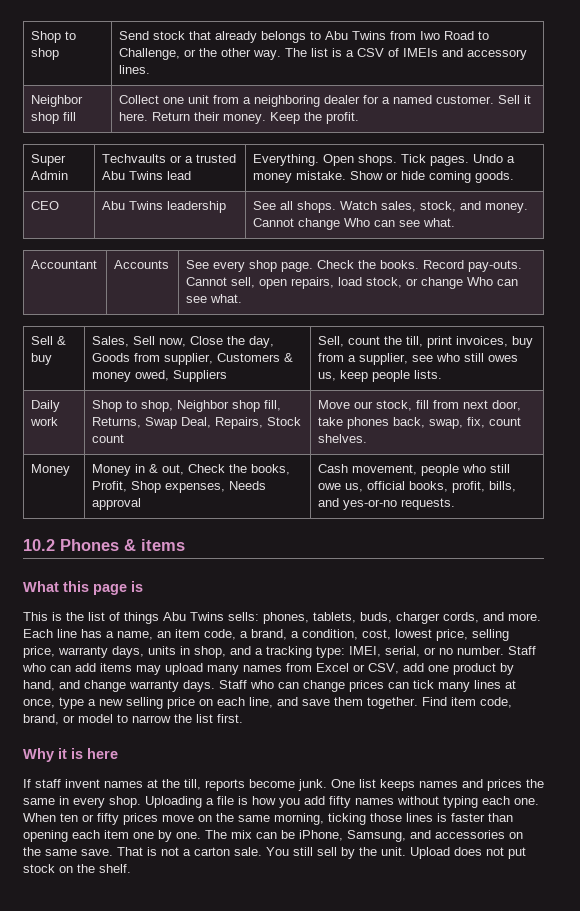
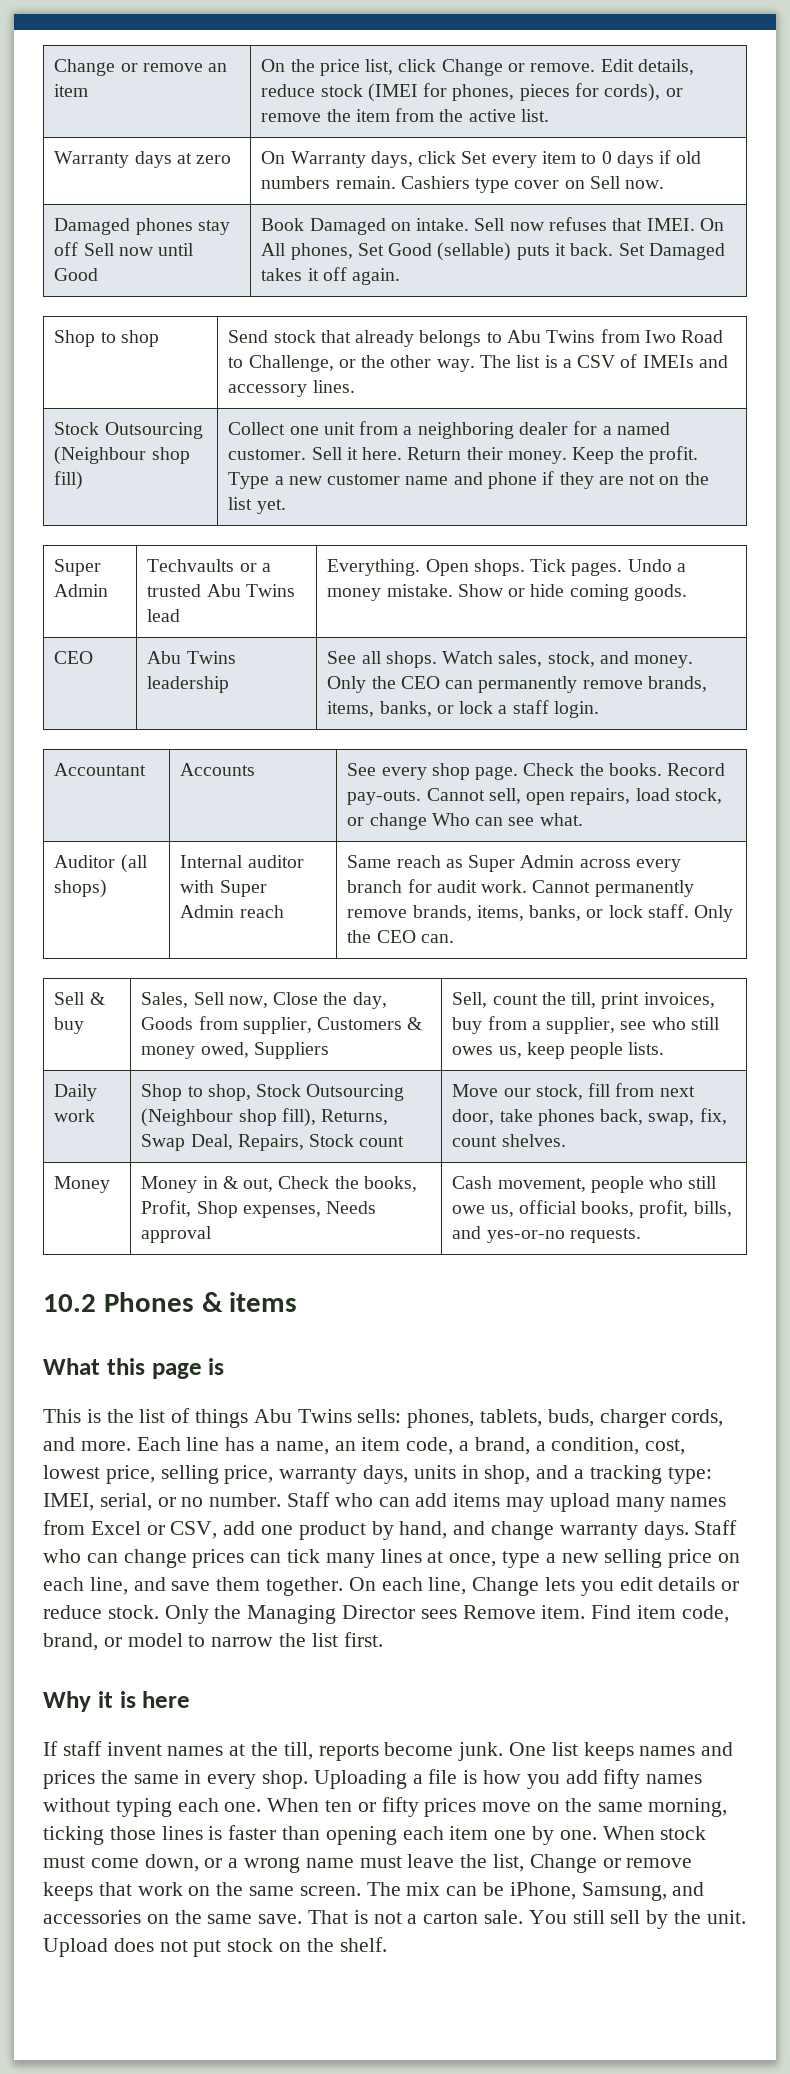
(31, 37) none -> [54,59,228,76] [54,84,89,97] [261,59,694,76] [261,83,683,102] [261,108,549,122] [54,151,232,168] [261,150,702,168] [261,176,665,193] [54,218,230,235] [54,242,195,256] [54,268,99,281] [261,217,724,235] [261,242,725,261] [261,267,401,285] Change or remove an item | On the price list, click Change or remove. Edit details, reduce stock (IMEI for phones, pieces for cords), or remove the item from the active list. // Warranty days at zero | On Warranty days, click Set every item to 0 days if old numbers remain. Cashiers type cover on Sell now. // Damaged phones stay off Sell now until Good | Book Damaged on intake. Sell now refuses that IMEI. On All phones, Set Good (sellable) puts it back. Set Damaged takes it off again. //
[31,95,84,107] [31,112,77,124] Neighbor shop fill -> [54,422,203,439] [54,446,190,465] [54,471,84,490] Stock Outsourcing (Neighbour shop fill)
(360, 118) none -> [228,471,709,489] [228,497,286,514] Type a new customer name and phone if they are not on the list yet.
[253,218,456,230] Cannot change Who can see what. -> [327,676,707,693] [327,700,599,718] Only the CEO can permanently remove brands, items, banks, or lock a staff login.
(243, 298) none -> [54,854,148,873] [54,879,108,898] [180,855,304,868] [180,880,267,897] [180,905,284,918] [347,855,681,872] [347,879,694,897] [347,904,734,922] [347,930,454,943] // Auditor (all shops) | Internal auditor with Super Admin reach | Same reach as Super Admin across every branch for audit work. Cannot permanently remove brands, items, banks, or lock staff. Only the CEO can.
[177,400,282,412] Neighbor shop fill, -> [256,1084,405,1101] [141,1108,316,1127] Stock Outsourcing (Neighbour shop fill),
(418, 703) none -> [348,1577,740,1596] [43,1605,586,1624] On each line, Change lets you edit details or reduce stock. Only the Managing Director sees Remove item.
(201, 835) none -> [602,1826,707,1840] [43,1854,693,1873] [43,1882,361,1901] When stock must come down, or a wrong name must leave the list, Change or remove keeps that work on the same screen.

